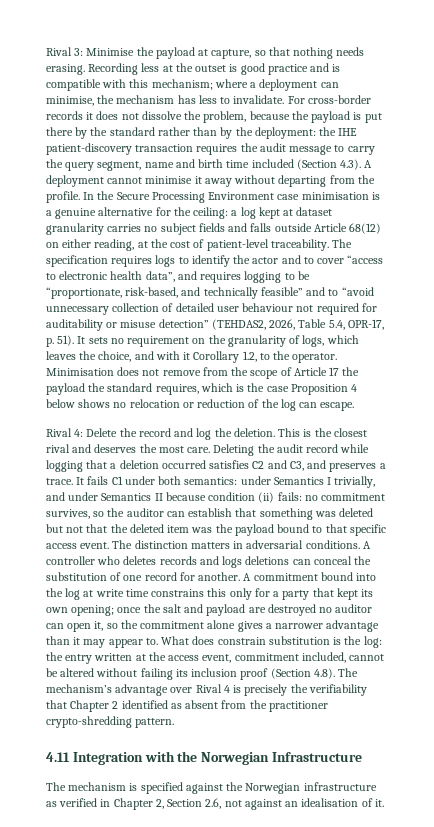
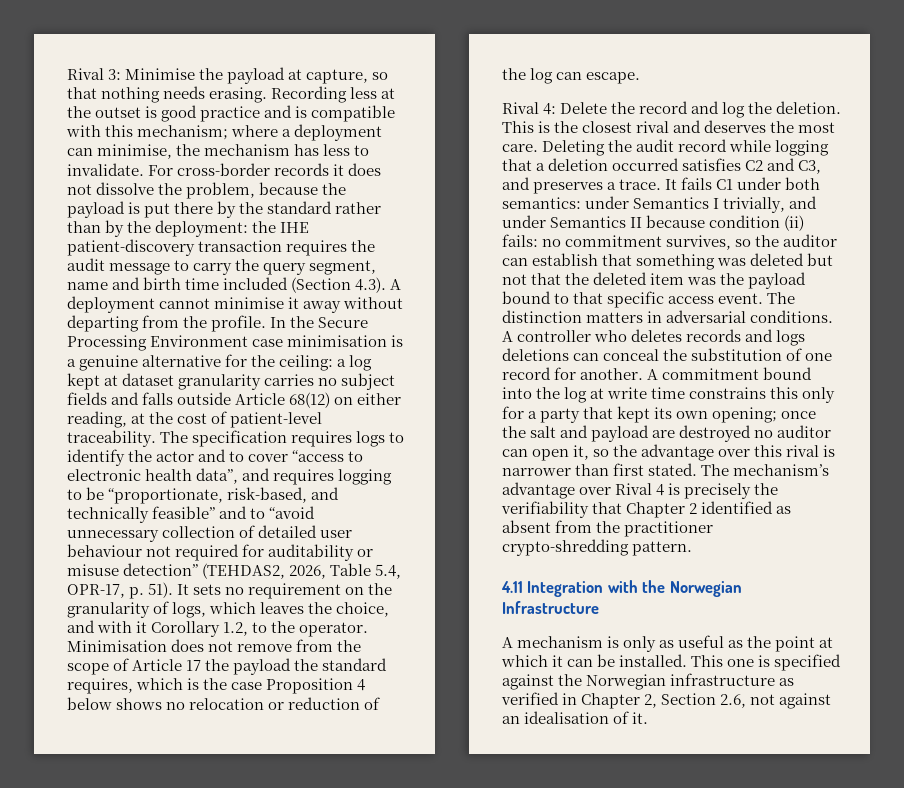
[140,620,380,632] [46,636,382,648] [46,652,385,664] [46,668,335,680] commitment alone gives a narrower advantage than it may appear to. What does constrain substitution is the log: the entry written at the access event, commitment included, cannot be altered without failing its inclusion proof (Section 4.8). -> [641,444,836,461] [502,463,698,476] advantage over this rival is narrower than first stated.
[46,782,66,791] The -> [502,637,513,648] A
(138, 787) none -> [623,635,834,652] [501,654,771,667] only as useful as the point at which it can be installed. This one is

